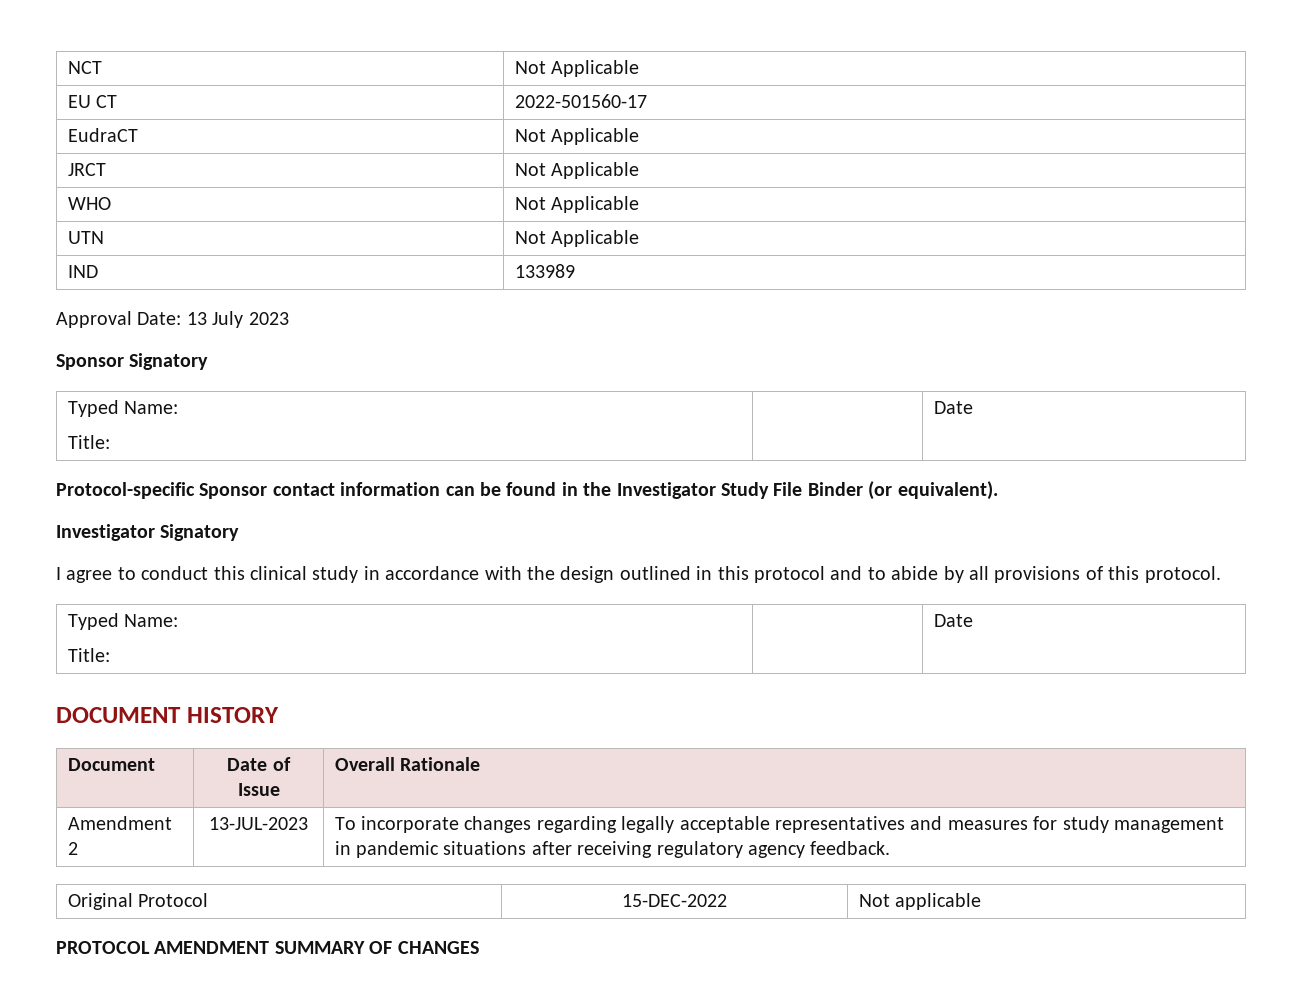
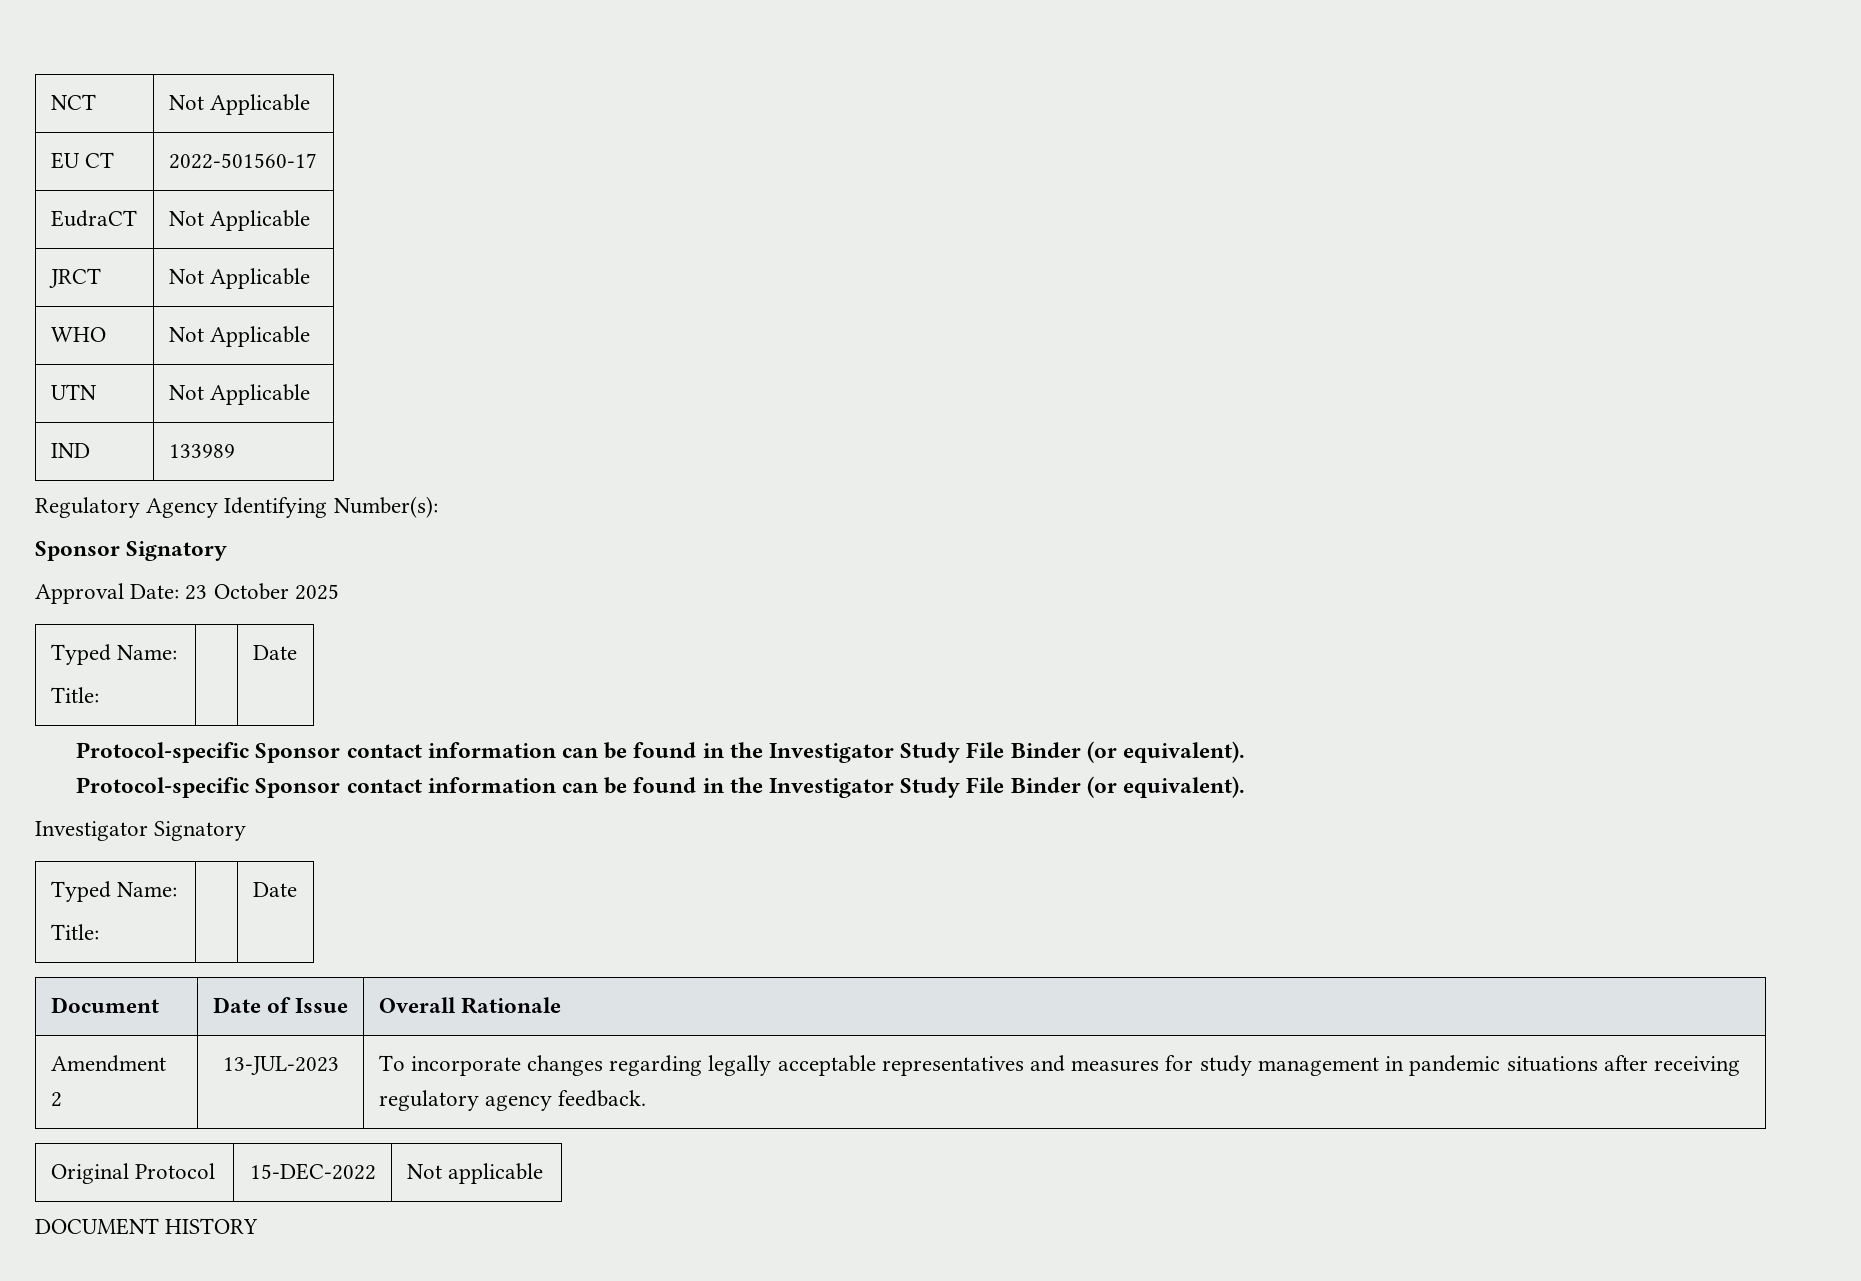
[56,311,289,328] [56,353,209,370] Approval Date: 13 July 2023 // Sponsor Signatory -> [35,496,438,518] [35,541,228,561] [35,583,339,604] Regulatory Agency Identifying Number(s): // Sponsor Signatory // Approval Date: 23 October 2025
[56,524,240,541] [56,566,1221,583] [67,613,178,630] [67,648,110,662] [933,614,973,627] [56,707,279,723] Investigator Signatory // I agree to conduct this clinical study in accordance with the design outlined in this protocol and to abide by all provisions of this protocol. // Typed Name: // Title: | | Date // DOCUMENT HISTORY -> [76,776,1246,798] [35,821,247,841] [50,881,177,902] [50,924,99,940] [252,882,297,897] Protocol-specific Sponsor contact information can be found in the Investigator Study File Binder (or equivalent). // Investigator Signatory // Typed Name: // Title: | | Date
[56,941,479,954] PROTOCOL AMENDMENT SUMMARY OF CHANGES -> [35,1218,259,1235] DOCUMENT HISTORY

